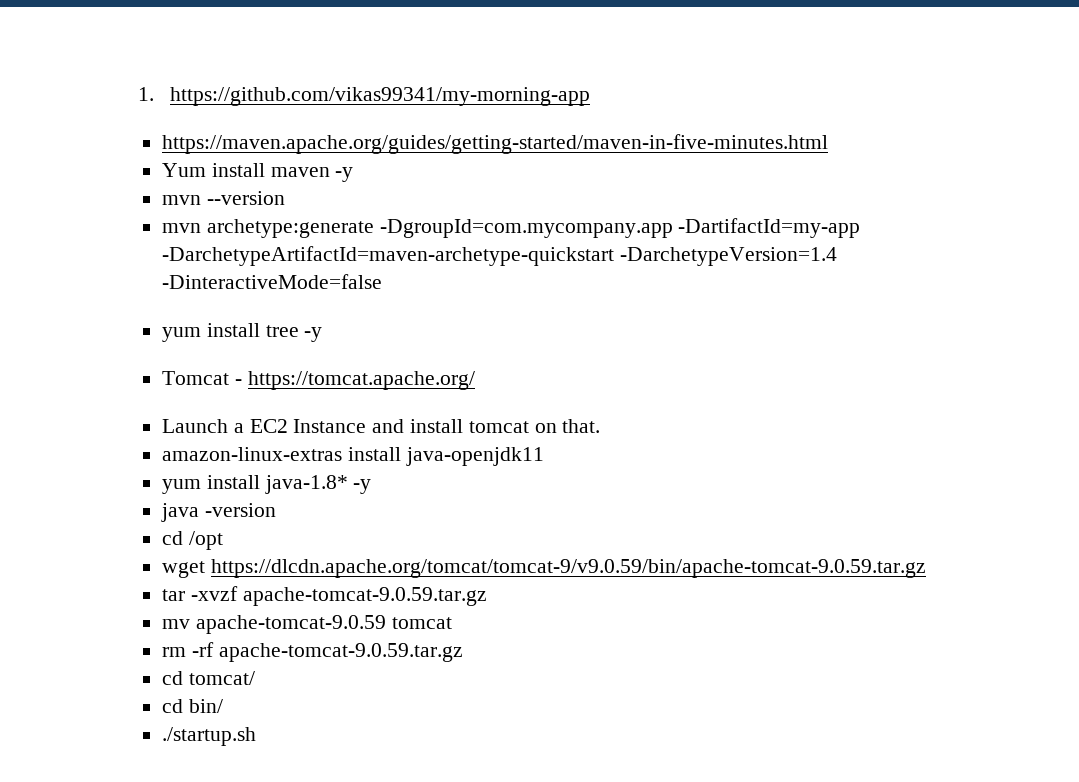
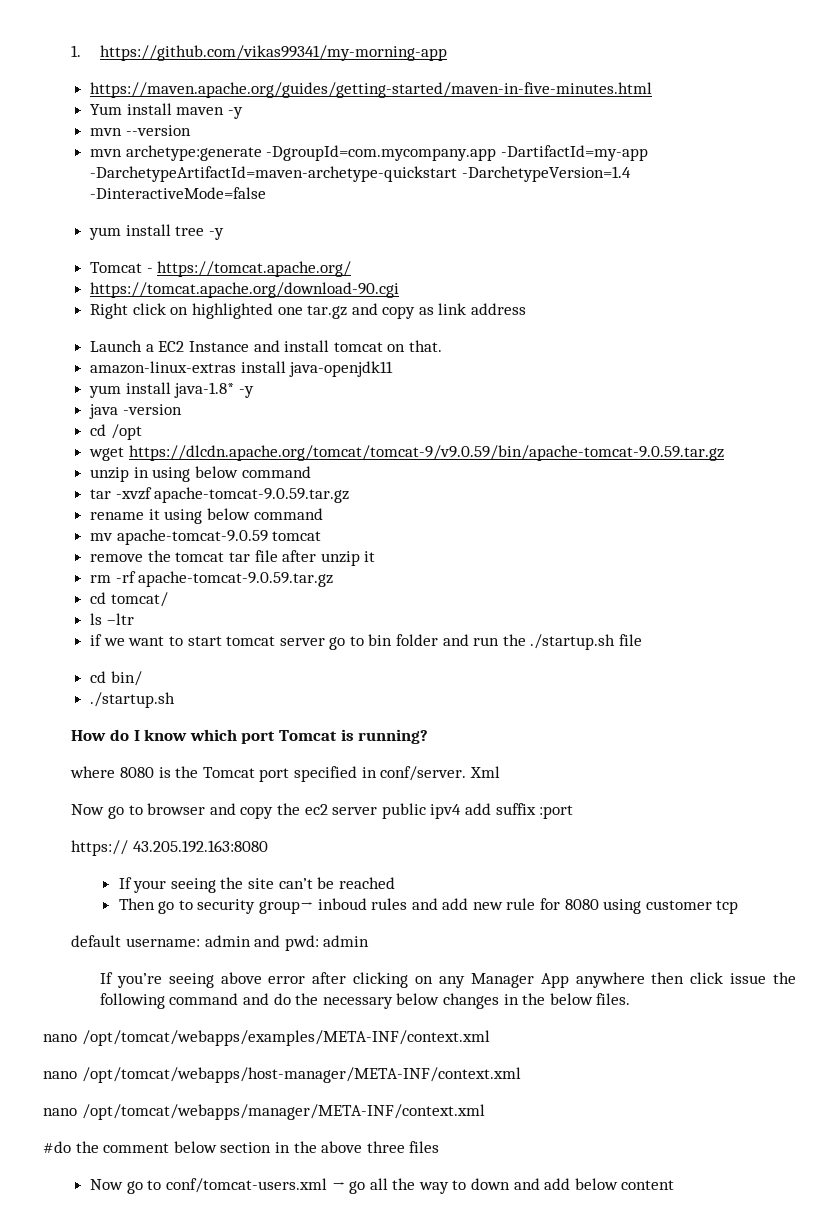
(475, 380) none -> [90,282,400,298] [90,303,527,319] // https://tomcat.apache.org/download-90.cgi // Right click on highlighted one tar.gz and copy as link address
[161,586,487,606] [161,615,452,634] tar -xvzf apache-tomcat-9.0.59.tar.gz // mv apache-tomcat-9.0.59 tomcat -> [90,466,311,482] [90,487,350,503] [90,508,323,524] [90,529,322,545] [90,550,376,566] unzip in using below command // tar -xvzf apache-tomcat-9.0.59.tar.gz // rename it using below command // mv apache-tomcat-9.0.59 tomcat // remove the tomcat tar file after unzip it
[161,699,223,713] [161,727,256,746] cd bin/ // ./startup.sh -> [90,613,134,625] [90,634,642,650] [90,671,142,686] [90,692,176,708] [71,729,429,744] [70,766,500,782] [71,803,574,819] [71,840,269,856] [118,877,395,893] [118,898,739,914] [71,935,370,951] [99,972,797,988] [99,993,631,1009] [43,1030,490,1046] [43,1067,521,1083] [43,1104,485,1120] [43,1141,440,1153] [90,1178,675,1194] ls –ltr // if we want to start tomcat server go to bin folder and run the ./startup.sh file // cd bin/ // ./startup.sh // How do I know which port Tomcat is running? // where 8080 is the Tomcat port specified in conf/server. Xml // Now go to browser and copy the ec2 server public ipv4 add suffix :port // https:// 43.205.192.163:8080 // If your seeing the site can’t be reached // Then go to security group→ inboud rules and add new rule for 8080 using customer tcp // default username: admin and pwd: admin // If you’re seeing above error after clicking on any Manager App anywhere then click issue the following command and do the necessary below changes in the below files. // nano /opt/tomcat/webapps/examples/META-INF/context.xml // nano /opt/tomcat/webapps/host-manager/META-INF/context.xml // nano /opt/tomcat/webapps/manager/META-INF/context.xml // #do the comment below section in the above three files // Now go to conf/tomcat-users.xml → go all the way to down and add below content

